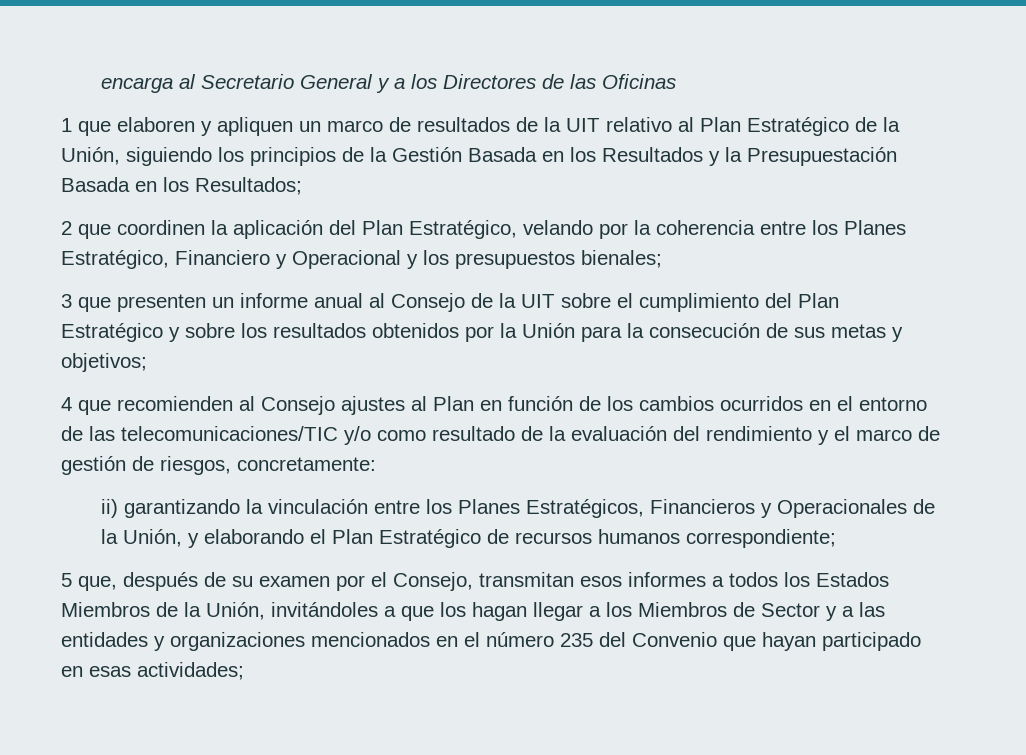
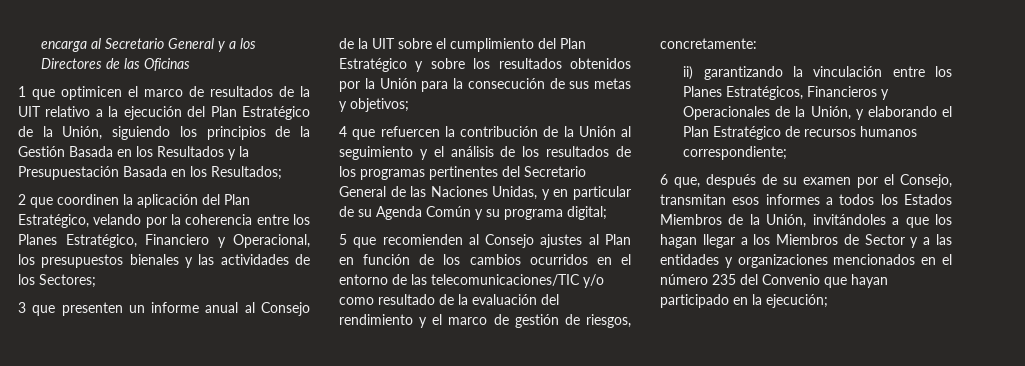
[117,117,321,136] elaboren y apliquen un -> [61,86,138,100] optimicen el
[678,117,694,132] al -> [95,106,206,120] a la ejecución del
[292,250,662,269] Operacional y los presupuestos bienales; -> [233,234,310,248] [18,254,311,268] [18,274,96,288] Operacional, los presupuestos bienales y las actividades de los Sectores;
(111, 407) none -> [380,126,631,137] [339,146,631,160] [339,166,586,180] [339,186,631,200] [339,206,607,220] [339,234,377,248] refuercen la contribución de la Unión al seguimiento y el análisis de los resultados de los programas pertinentes del Secretario General de las Naciones Unidas, y en particular de su Agenda Común y su programa digital; // 5 que
[61,573,72,587] 5 -> [660,174,668,185] 6
[89,662,244,680] esas actividades; -> [752,294,828,308] la ejecución;

